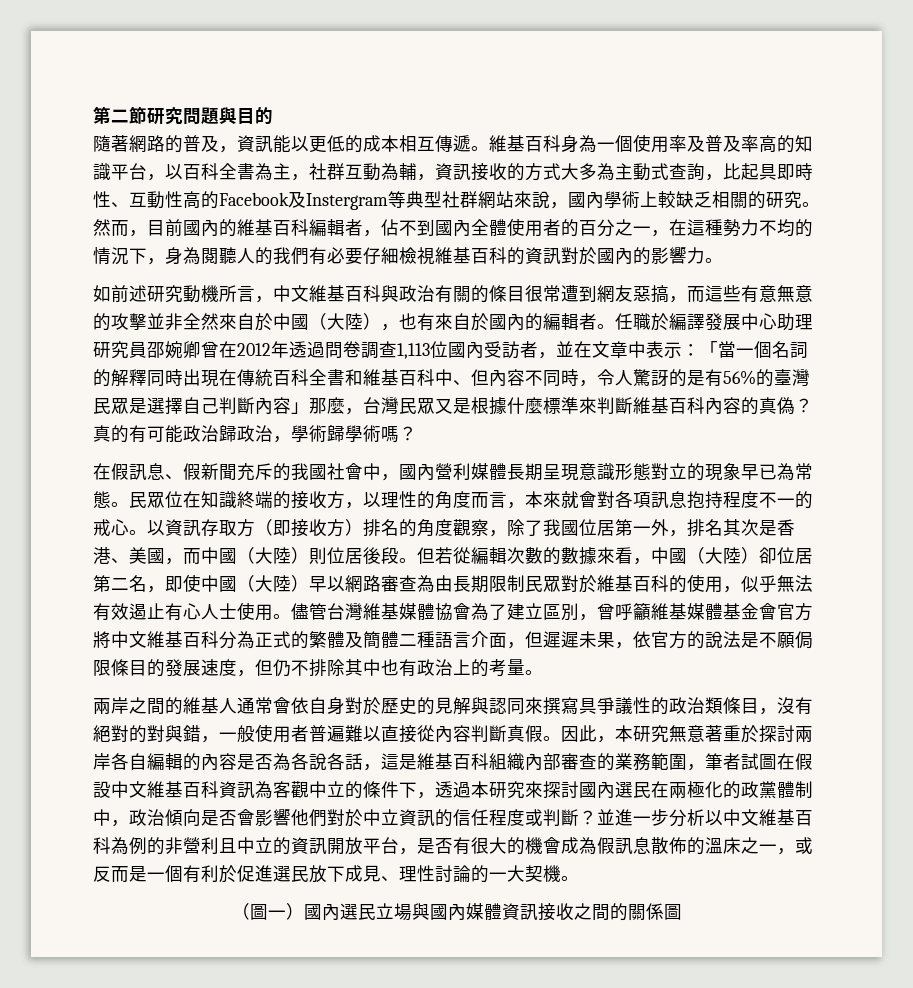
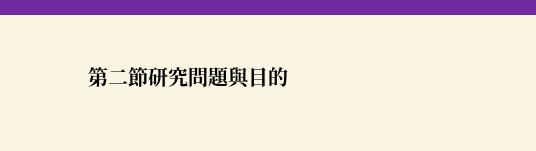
[93,134,813,153] [93,163,813,181] [93,191,820,210] [93,218,813,237] [93,247,723,265] [93,285,813,303] [93,313,813,331] [93,341,808,359] [93,369,810,387] [93,397,813,415] [93,424,417,443] [93,463,813,481] [93,491,813,509] [93,519,795,537] [93,547,813,565] [93,574,813,593] [93,602,813,621] [93,631,813,649] [93,659,543,677] [93,697,813,715] [93,724,813,743] [93,753,813,771] [93,781,813,799] [93,809,813,827] [93,837,813,855] [93,865,579,883] [231,903,682,921] // 隨著網路的普及，資訊能以更低的成本相互傳遞。維基百科身為一個使用率及普及率高的知識平台，以百科全書為主，社群互動為輔，資訊接收的方式大多為主動式查詢，比起具即時性、互動性高的Facebook及Instergram等典型社群網站來說，國內學術上較缺乏相關的研究。然而，目前國內的維基百科編輯者，佔不到國內全體使用者的百分之一，在這種勢力不均的情況下，身為閱聽人的我們有必要仔細檢視維基百科的資訊對於國內的影響力。 // 如前述研究動機所言，中文維基百科與政治有關的條目很常遭到網友惡搞，而這些有意無意的攻擊並非全然來自於中國（大陸），也有來自於國內的編輯者。任職於編譯發展中心助理研究員邵婉卿曾在2012年透過問卷調查1,113位國內受訪者，並在文章中表示：「當一個名詞的解釋同時出現在傳統百科全書和維基百科中、但內容不同時，令人驚訝的是有56%的臺灣民眾是選擇自己判斷內容」那麼，台灣民眾又是根據什麼標準來判斷維基百科內容的真偽？真的有可能政治歸政治，學術歸學術嗎？ // 在假訊息、假新聞充斥的我國社會中，國內營利媒體長期呈現意識形態對立的現象早已為常態。民眾位在知識終端的接收方，以理性的角度而言，本來就會對各項訊息抱持程度不一的戒心。以資訊存取方（即接收方）排名的角度觀察，除了我國位居第一外，排名其次是香港、美國，而中國（大陸）則位居後段。但若從編輯次數的數據來看，中國（大陸）卻位居第二名，即使中國（大陸）早以網路審查為由長期限制民眾對於維基百科的使用，似乎無法有效遏止有心人士使用。儘管台灣維基媒體協會為了建立區別，曾呼籲維基媒體基金會官方將中文維基百科分為正式的繁體及簡體二種語言介面，但遲遲未果，依官方的說法是不願侷限條目的發展速度，但仍不排除其中也有政治上的考量。 // 兩岸之間的維基人通常會依自身對於歷史的見解與認同來撰寫具爭議性的政治類條目，沒有絕對的對與錯，一般使用者普遍難以直接從內容判斷真假。因此，本研究無意著重於探討兩岸各自編輯的內容是否為各說各話，這是維基百科組織內部審查的業務範圍，筆者試圖在假設中文維基百科資訊為客觀中立的條件下，透過本研究來探討國內選民在兩極化的政黨體制中，政治傾向是否會影響他們對於中立資訊的信任程度或判斷？並進一步分析以中文維基百科為例的非營利且中立的資訊開放平台，是否有很大的機會成為假訊息散佈的溫床之一，或反而是一個有利於促進選民放下成見、理性討論的一大契機。 // （圖一）國內選民立場與國內媒體資訊接收之間的關係圖 -> (288, 77) none

